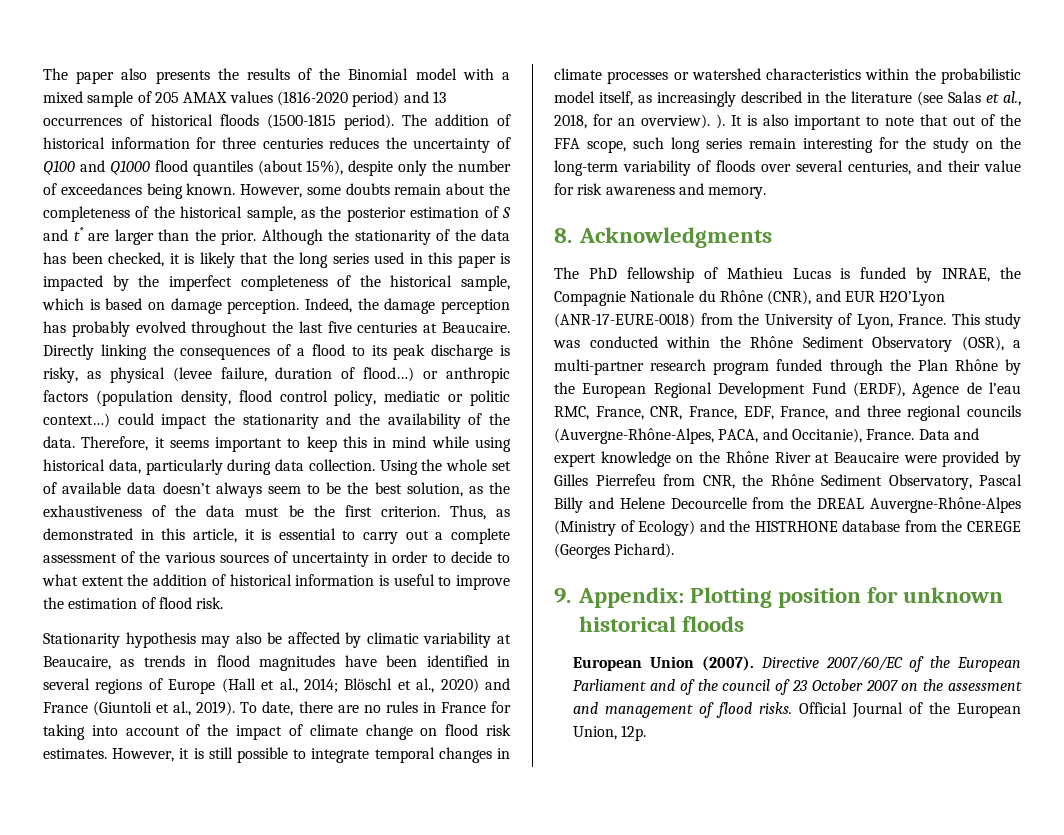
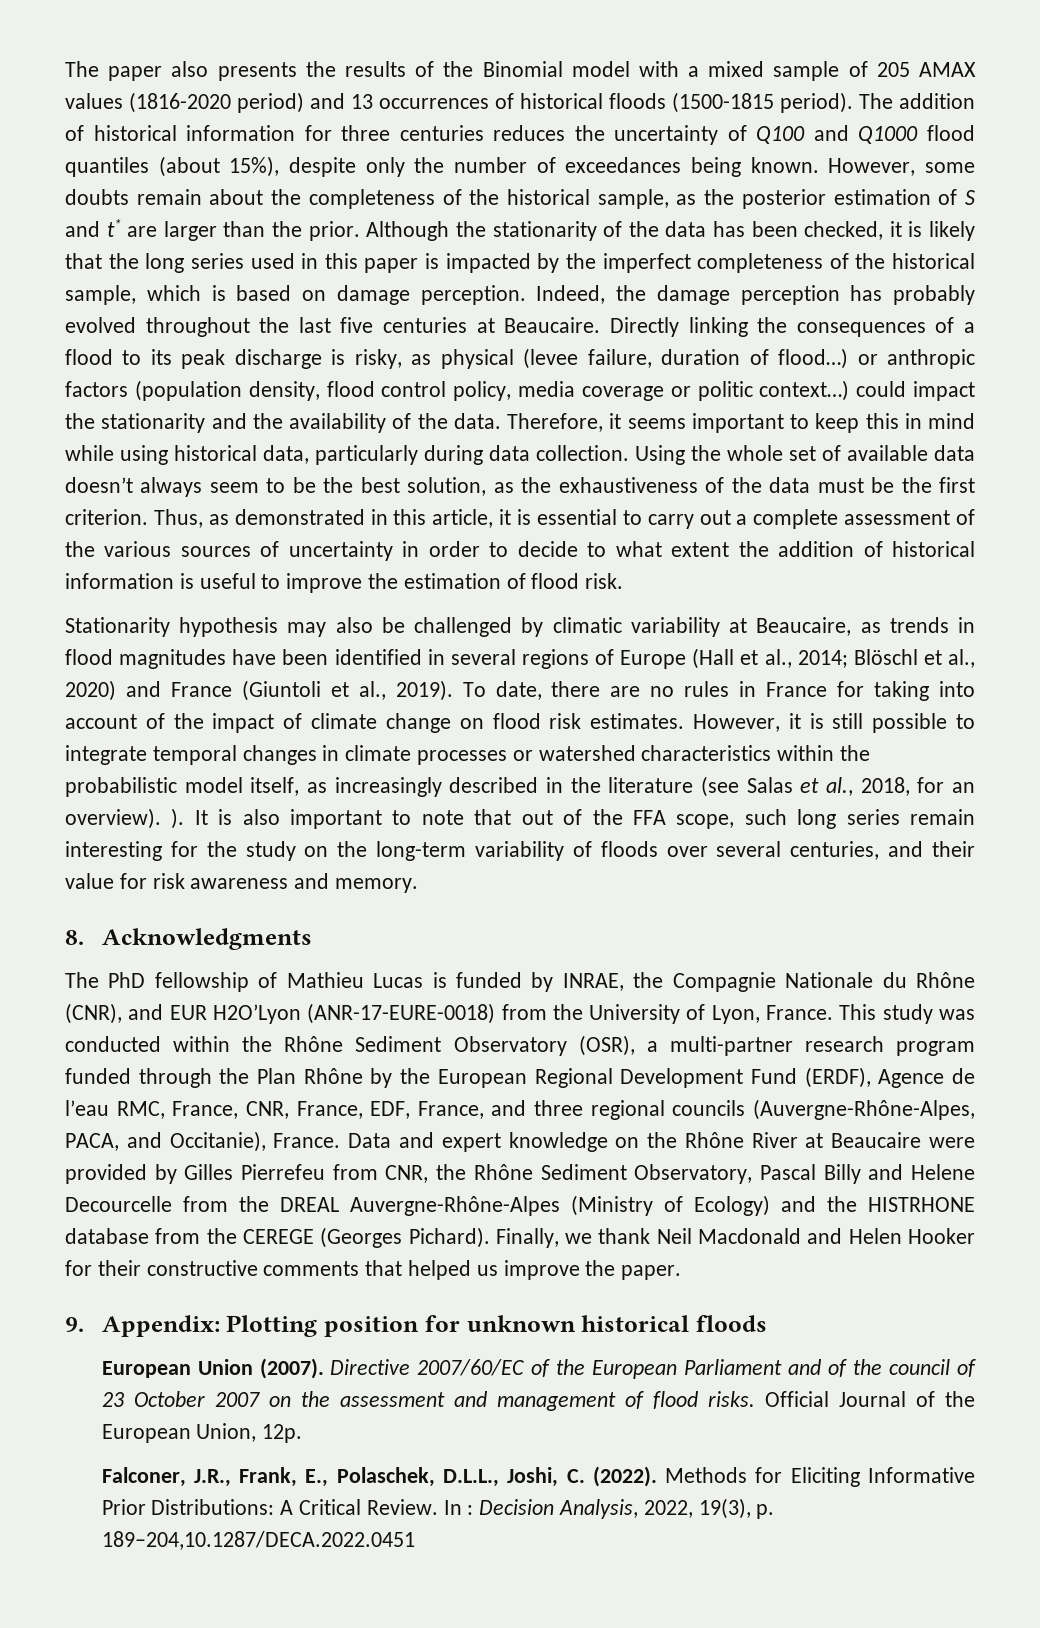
[384,390,441,402] mediatic -> [517,381,664,401] media coverage
[287,632,340,644] affected -> [414,617,513,637] challenged
(675, 550) none -> [495,1228,975,1248] [65,1260,682,1280] Finally, we thank Neil Macdonald and Helen Hooker for their constructive comments that helped us improve the paper.
(647, 733) none -> [101,1466,975,1487] [101,1498,775,1519] [101,1531,415,1550] // Falconer, J.R., Frank, E., Polaschek, D.L.L., Joshi, C. (2022). Methods for Eliciting Informative Prior Distributions: A Critical Review. In : Decision Analysis, 2022, 19(3), p. 189–204,10.1287/DECA.2022.0451

